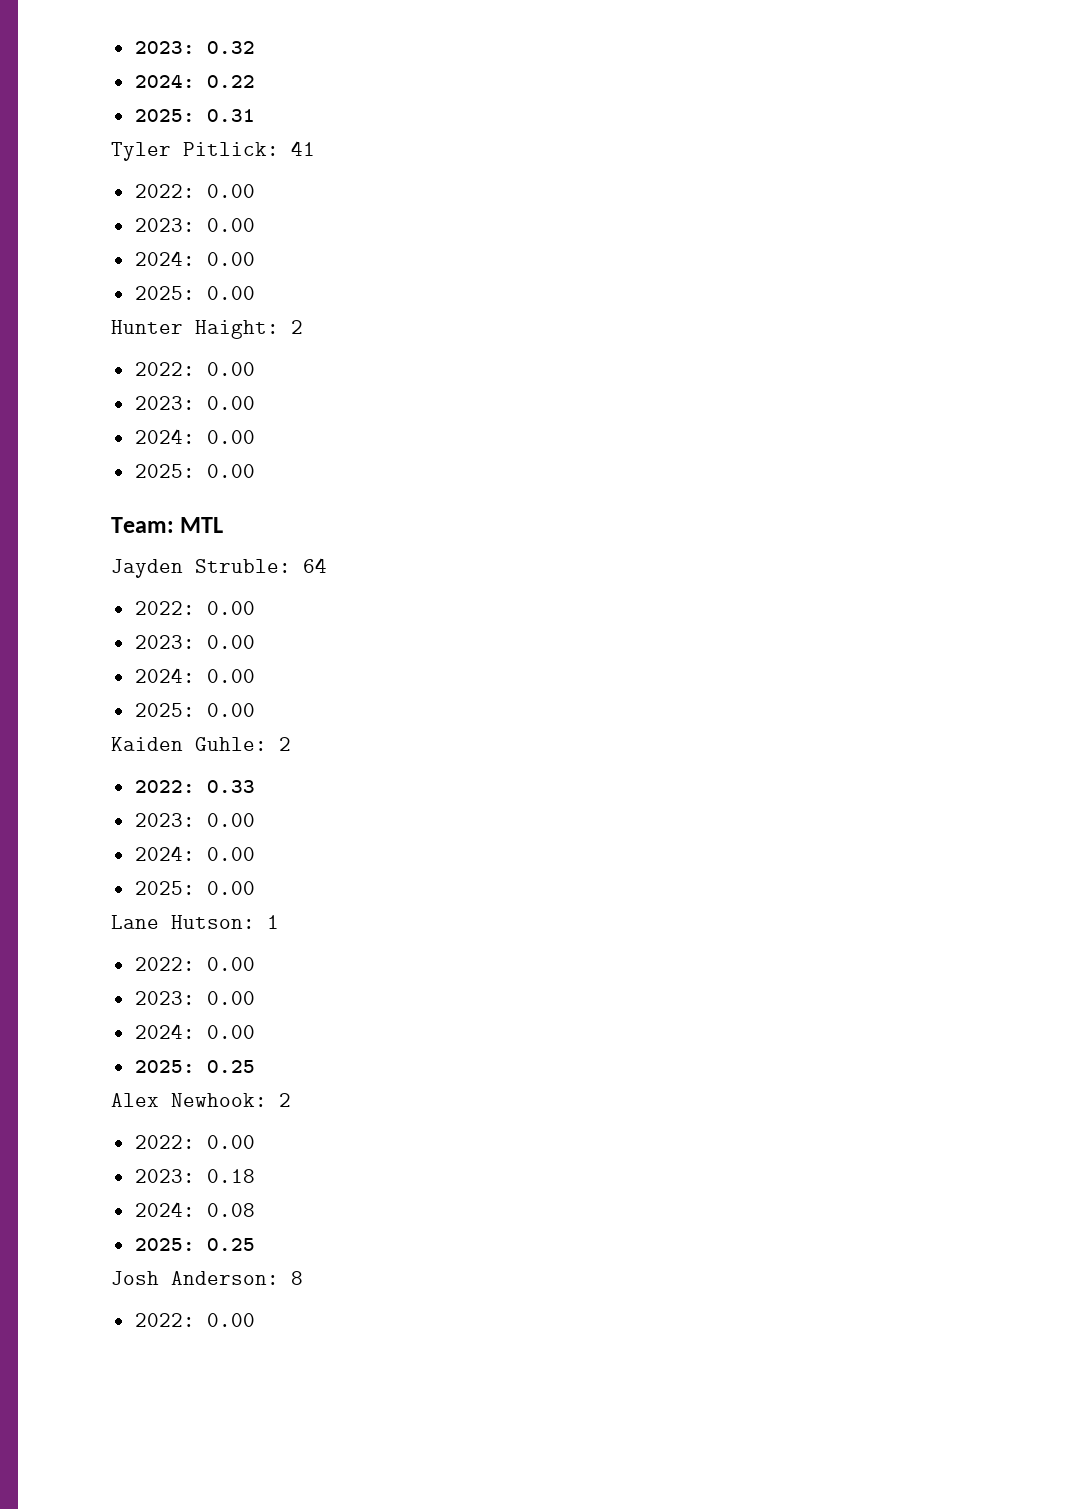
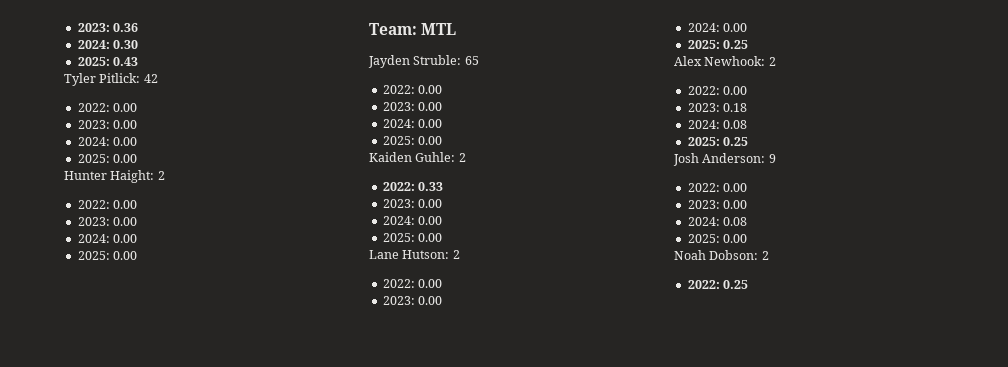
[134,41,255,54] [134,74,255,88] [134,109,255,122] 2023: 0.32 // 2024: 0.22 // 2025: 0.31 -> [77,23,139,32] [77,40,139,49] [77,57,139,66] 2023: 0.36 // 2024: 0.30 // 2025: 0.43
[291,141,315,156] 41 -> [143,74,158,83] 42
[303,558,327,573] 64 -> [464,56,479,65] 65
[267,915,279,929] 1 -> [452,250,460,259] 2
[291,1271,303,1285] [134,1313,255,1327] 8 // 2022: 0.00 -> [768,154,776,163] [687,183,748,192] [687,200,748,209] [687,217,748,226] [687,234,748,243] [674,250,769,260] [687,280,749,289] 9 // 2022: 0.00 // 2023: 0.00 // 2024: 0.08 // 2025: 0.00 // Noah Dobson: 2 // 2022: 0.25

